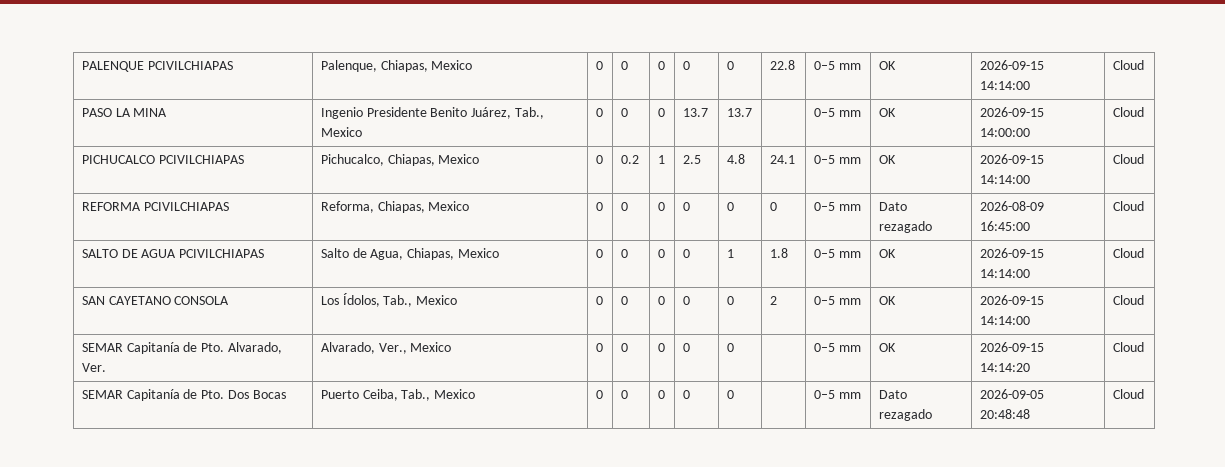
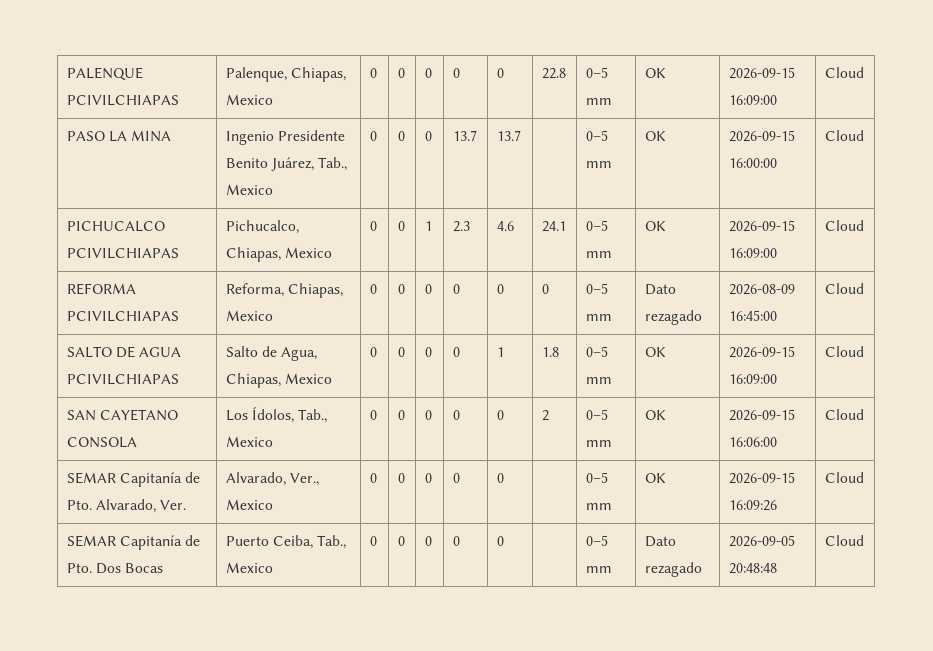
[979,81,1030,90] 14:14:00 -> [728,95,777,105] 16:09:00
[979,128,1030,137] 14:00:00 -> [728,158,777,168] 16:00:00
[620,155,639,164] [657,155,665,164] [682,155,701,164] [726,154,745,164] 0.2 | 1 | 2.5 | 4.8 -> [397,221,405,231] [424,221,432,231] [452,221,470,232] [496,221,514,231] 0 | 1 | 2.3 | 4.6
[979,175,1030,184] 14:14:00 -> [728,248,777,258] 16:09:00
[979,269,1030,278] 14:14:00 -> [728,374,777,384] 16:09:00
[979,316,1030,325] 14:14:00 -> [728,437,777,447] 16:06:00
[979,363,1030,372] 14:14:20 -> [728,500,777,511] 16:09:26

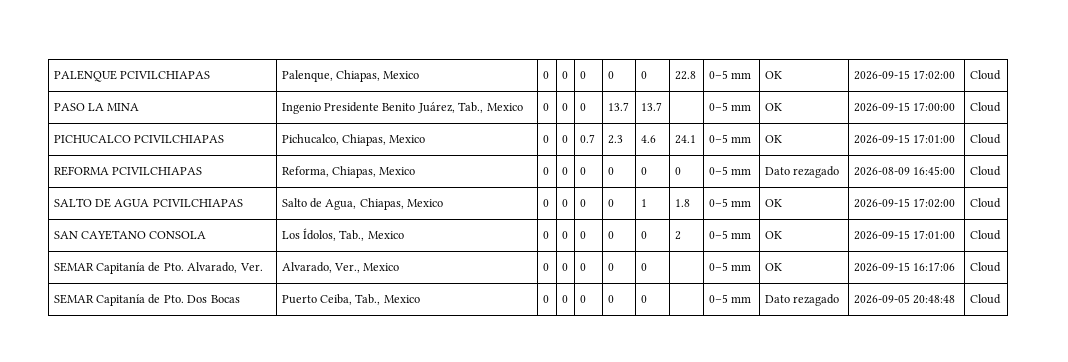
[728,95,777,105] 16:09:00 -> [913,70,956,80] 17:02:00
[728,158,777,168] 16:00:00 -> [913,102,956,111] 17:00:00
[424,221,432,231] 1 -> [579,134,595,143] 0.7
[728,248,777,258] 16:09:00 -> [913,134,956,143] 17:01:00
[728,374,777,384] 16:09:00 -> [913,198,956,208] 17:02:00
[728,437,777,447] 16:06:00 -> [913,230,956,239] 17:01:00
[728,500,777,511] 16:09:26 -> [913,262,956,271] 16:17:06

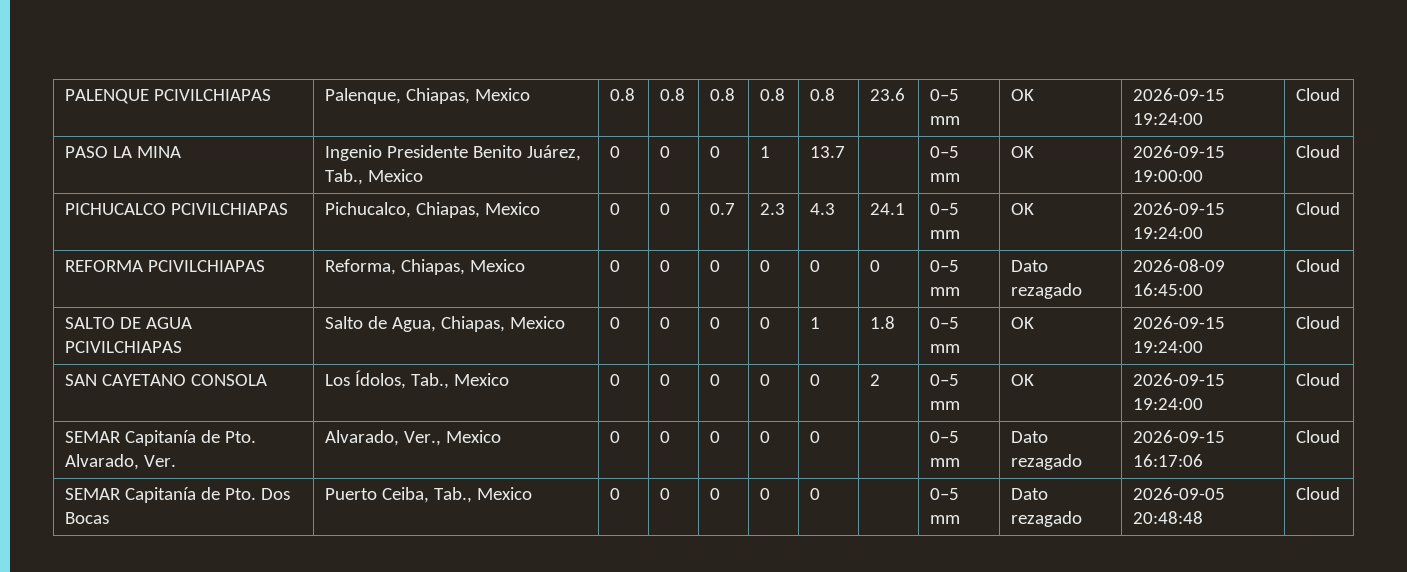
[542,71,549,79] [561,71,568,79] [579,71,586,79] [607,71,614,79] [640,71,647,79] [674,71,696,80] [708,70,752,79] [764,71,782,79] [853,70,956,80] 0 | 0 | 0 | 0 | 0 | 22.8 | 0–5 mm | OK | 2026-09-15 17:02:00 -> [609,88,635,101] [659,88,685,101] [709,88,735,101] [759,88,785,101] [809,88,835,101] [869,88,905,101] [929,89,959,101] [929,116,960,125] [1010,89,1034,101] [1132,88,1225,101] [1132,113,1203,125] 0.8 | 0.8 | 0.8 | 0.8 | 0.8 | 23.6 | 0–5 mm | OK | 2026-09-15 19:24:00
[607,102,629,111] 13.7 -> [759,146,770,158] 1
[913,102,956,111] 17:00:00 -> [1132,170,1203,182] 19:00:00
[640,135,656,143] 4.6 -> [809,203,835,215] 4.3
[913,134,956,143] 17:01:00 -> [1132,227,1203,239] 19:24:00
[913,198,956,208] 17:02:00 -> [1132,341,1203,353] 19:24:00
[913,230,956,239] 17:01:00 -> [1132,398,1203,410] 19:24:00
[764,263,782,271] OK -> [1010,431,1048,443] [1010,454,1082,470] Dato rezagado

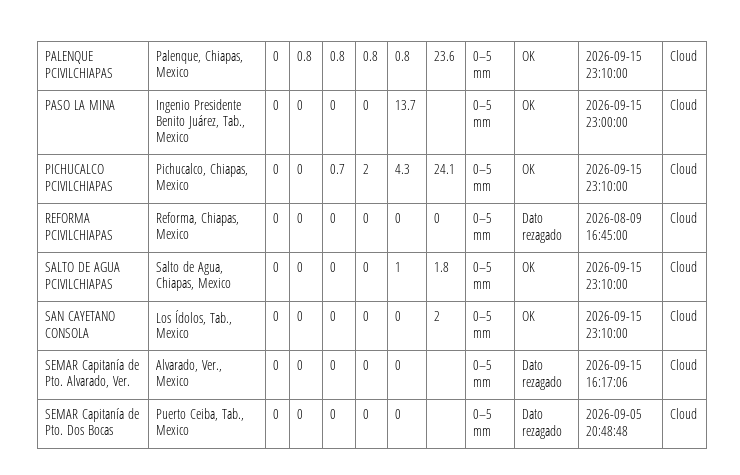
[609,88,635,101] 0.8 -> [273,51,280,61] 0
[1132,113,1203,125] 19:24:00 -> [586,68,629,78] 23:10:00
[759,146,770,158] 1 -> [363,100,370,110] 0
[1132,170,1203,182] 19:00:00 -> [586,117,629,127] 23:00:00
[759,203,785,215] 2.3 -> [363,164,370,174] 2
[1132,227,1203,239] 19:24:00 -> [586,181,629,191] 23:10:00
[1132,341,1203,353] 19:24:00 -> [586,279,629,289] 23:10:00
[1132,398,1203,410] 19:24:00 -> [586,328,629,338] 23:10:00

